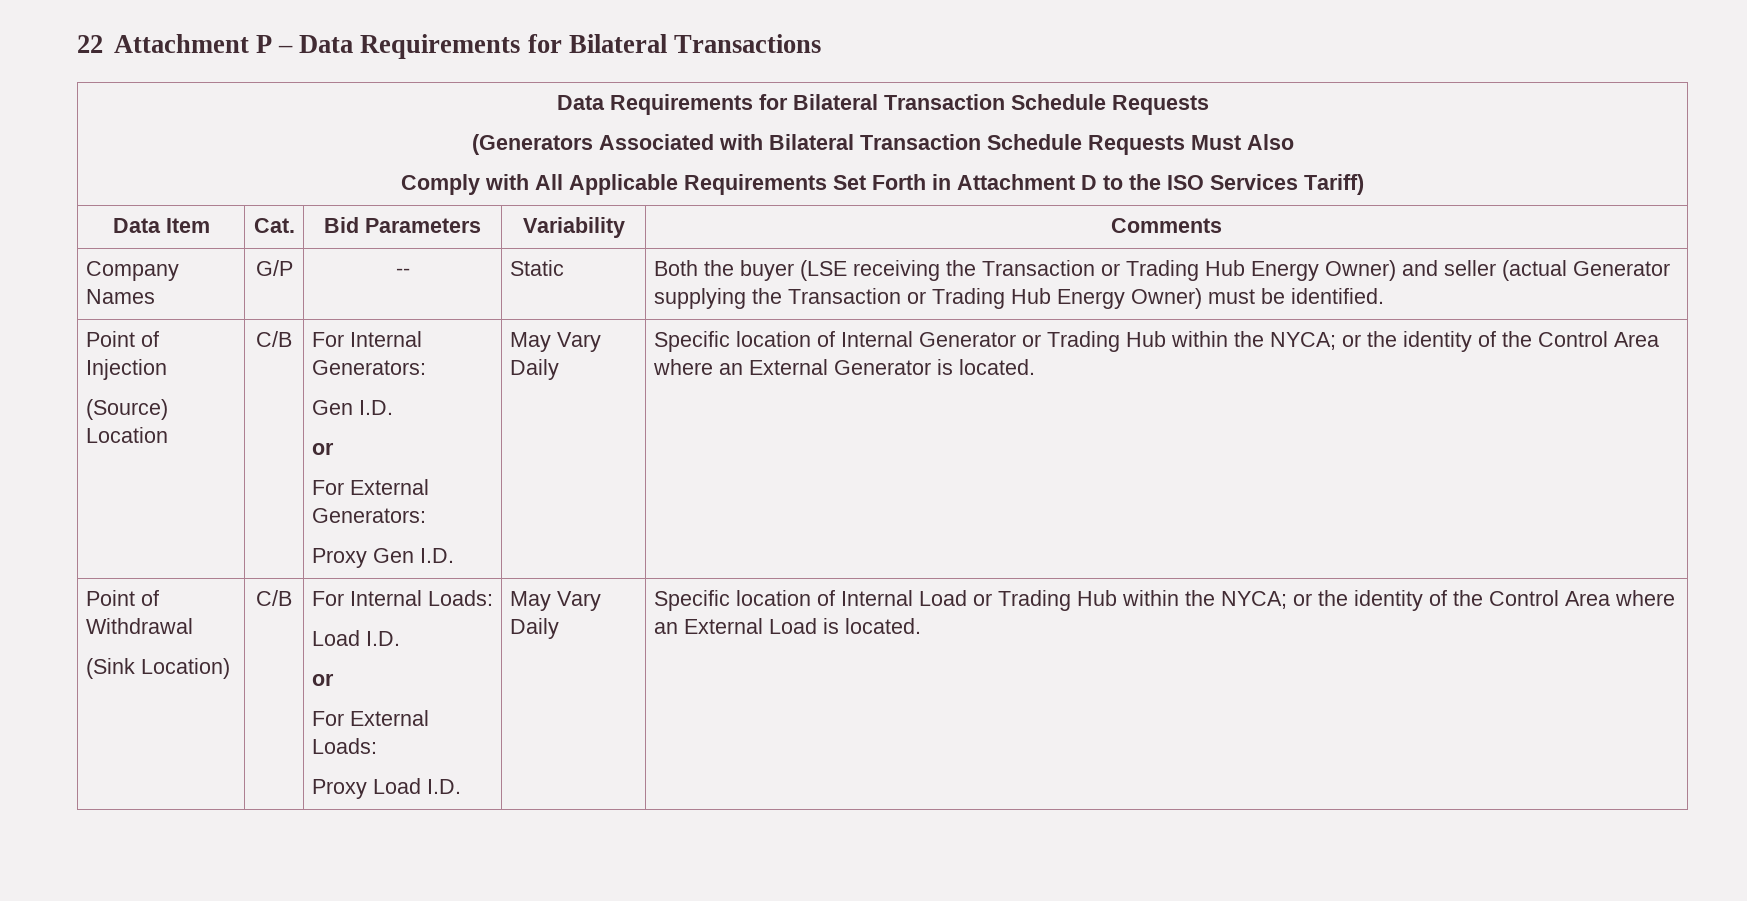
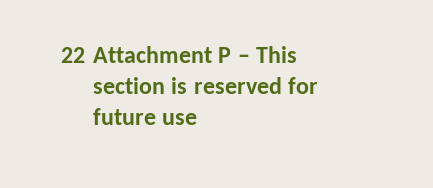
[299,34,821,59] [556,94,1209,115] [471,134,1294,155] [400,174,1364,195] [112,218,210,233] [253,218,295,233] [324,217,481,233] [522,217,625,238] [1111,218,1222,233] [85,261,179,281] [85,289,155,304] [255,260,293,276] [395,268,410,276] [509,260,564,276] [653,260,1670,281] [653,288,1384,309] [85,331,159,347] [85,359,167,380] [85,399,168,420] [85,427,168,443] [256,331,292,347] [311,331,422,347] [311,360,426,375] [311,400,393,415] [311,442,334,455] [311,479,429,495] [311,508,426,523] [311,548,454,568] [509,332,601,352] [509,359,559,380] [653,331,1659,352] [652,359,1035,375] [85,590,159,606] [85,618,193,634] [85,658,230,679] [256,590,292,606] [311,590,493,606] [311,630,400,646] [311,673,334,686] [311,710,429,726] [311,738,377,754] [311,778,461,799] [509,591,601,611] [509,618,559,639] [653,590,1675,611] [653,618,921,634] Data Requirements for Bilateral Transactions // Data Requirements for Bilateral Transaction Schedule Requests // (Generators Associated with Bilateral Transaction Schedule Requests Must Also // Comply with All Applicable Requirements Set Forth in Attachment D to the ISO Services Tariff) // Data Item | Cat. | Bid Parameters | Variability | Comments // Company Names | G/P | -- | Static | Both the buyer (LSE receiving the Transaction or Trading Hub Energy Owner) and seller (actual Generator supplying the Transaction or Trading Hub Energy Owner) must be identified. // Point of Injection // (Source) Location | C/B | For Internal Generators: // Gen I.D. // or // For External Generators: // Proxy Gen I.D. | May Vary Daily | Specific location of Internal Generator or Trading Hub within the NYCA; or the identity of the Control Area where an External Generator is located. // Point of Withdrawal // (Sink Location) | C/B | For Internal Loads: // Load I.D. // or // For External Loads: // Proxy Load I.D. | May Vary Daily | Specific location of Internal Load or Trading Hub within the NYCA; or the identity of the Control Area where an External Load is located. -> [256,46,298,63] [92,77,319,94] [92,108,198,125] This section is reserved for future use

